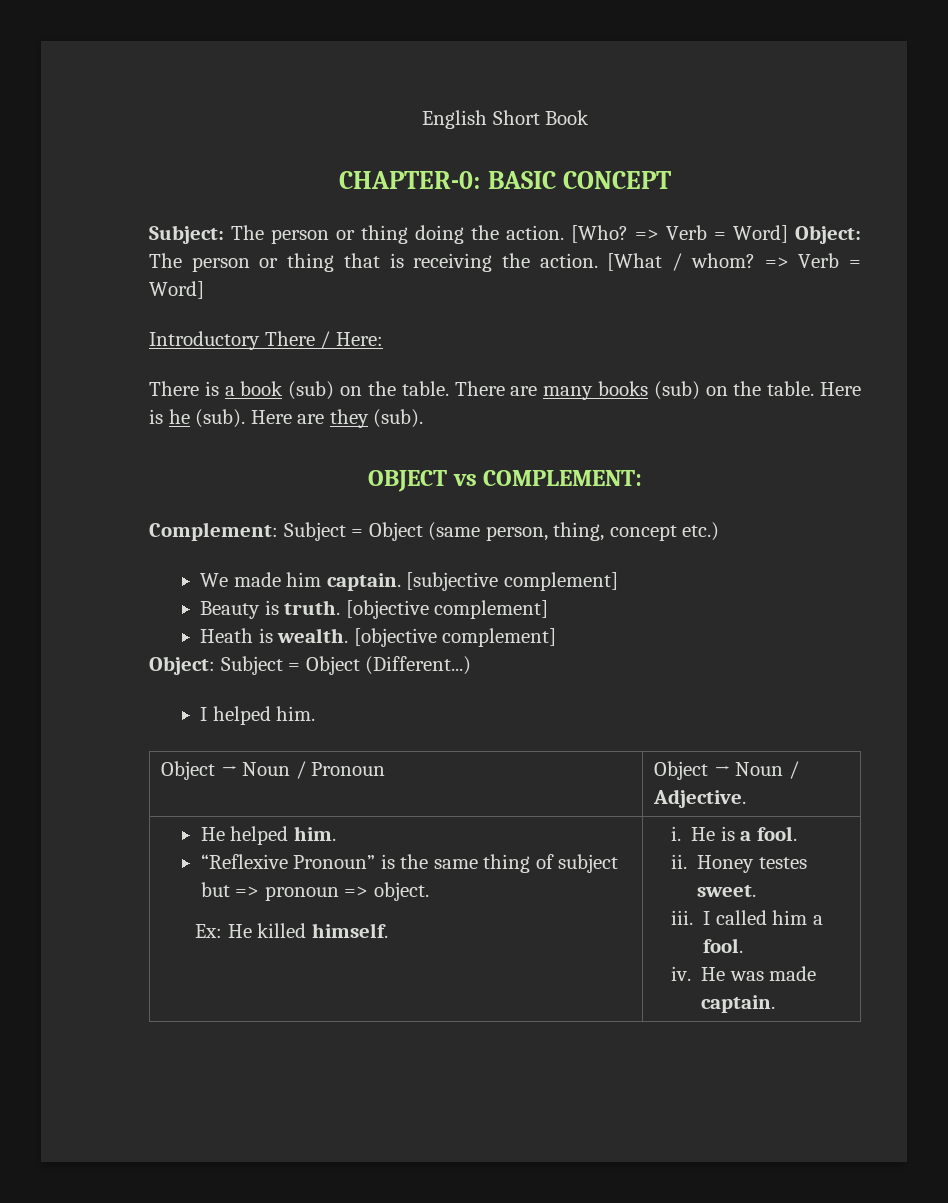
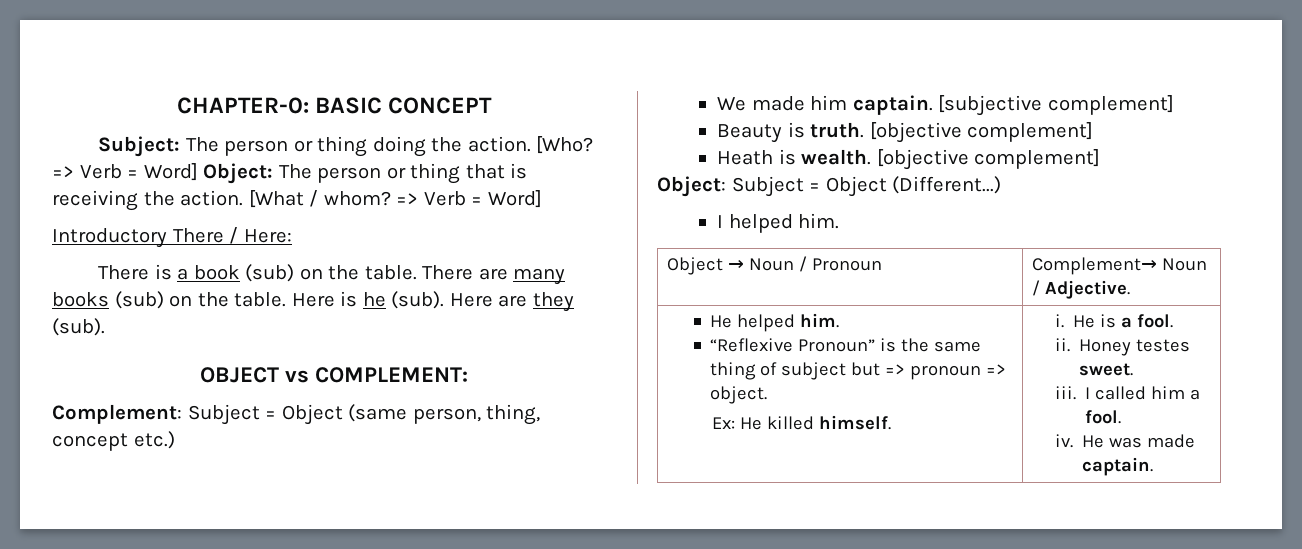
[421,110,590,129] English Short Book // -> (176, 105) none
[654,761,730,780] Object → -> [1032,257,1158,275] Complement→

